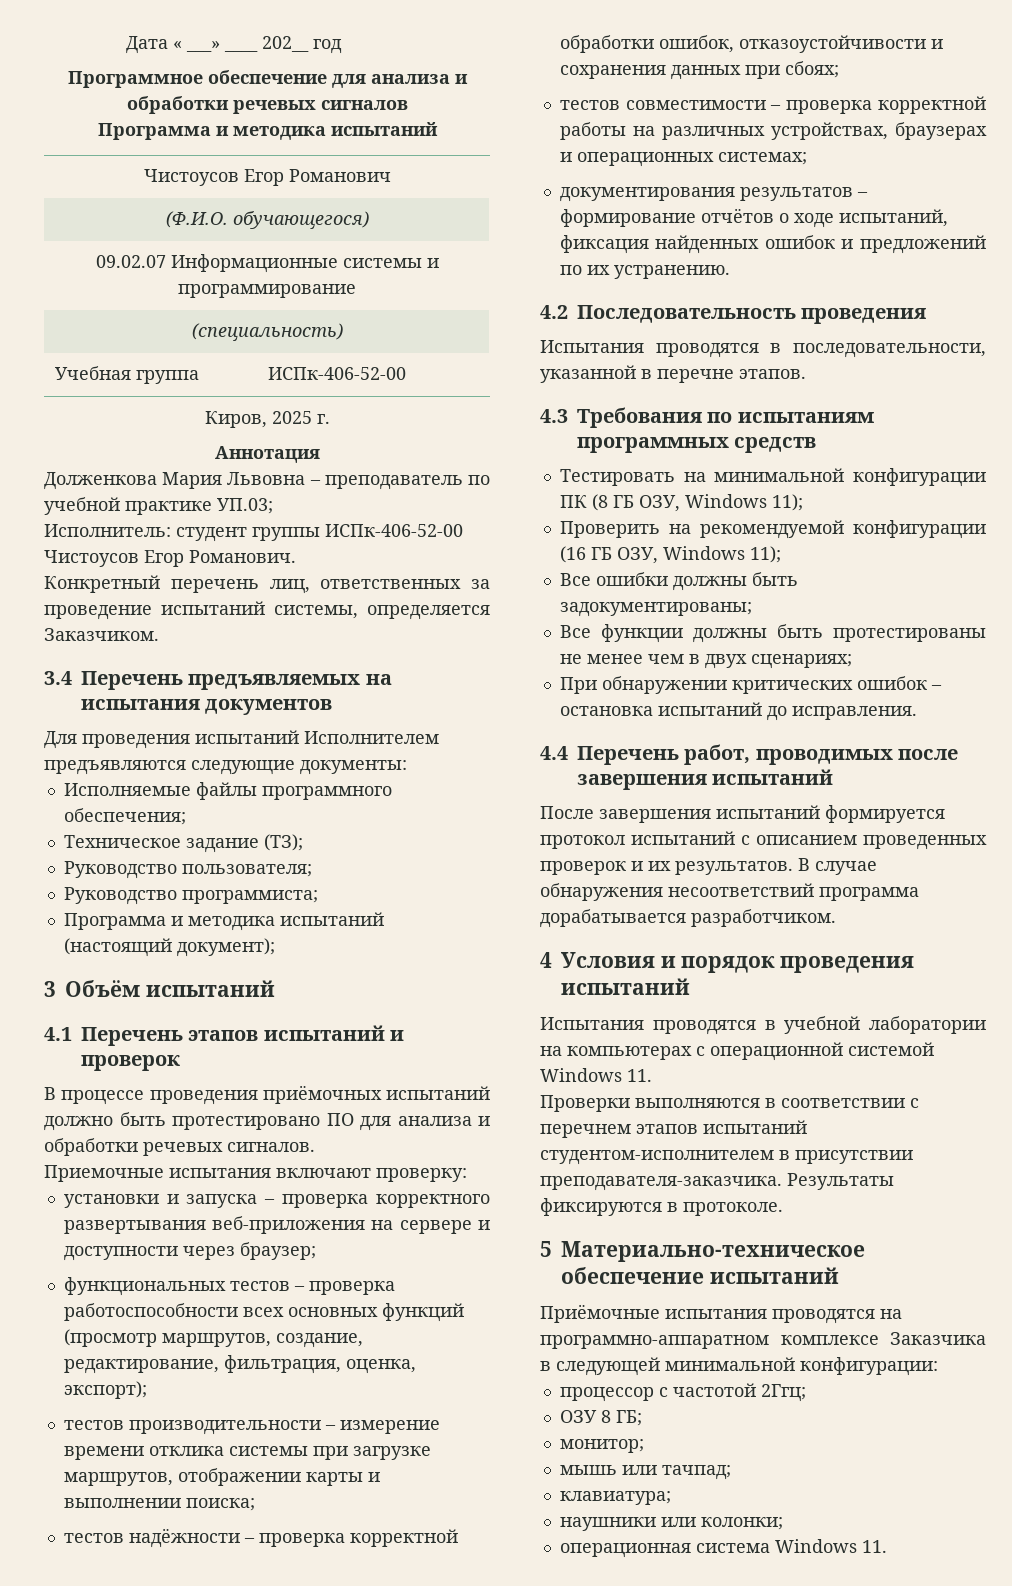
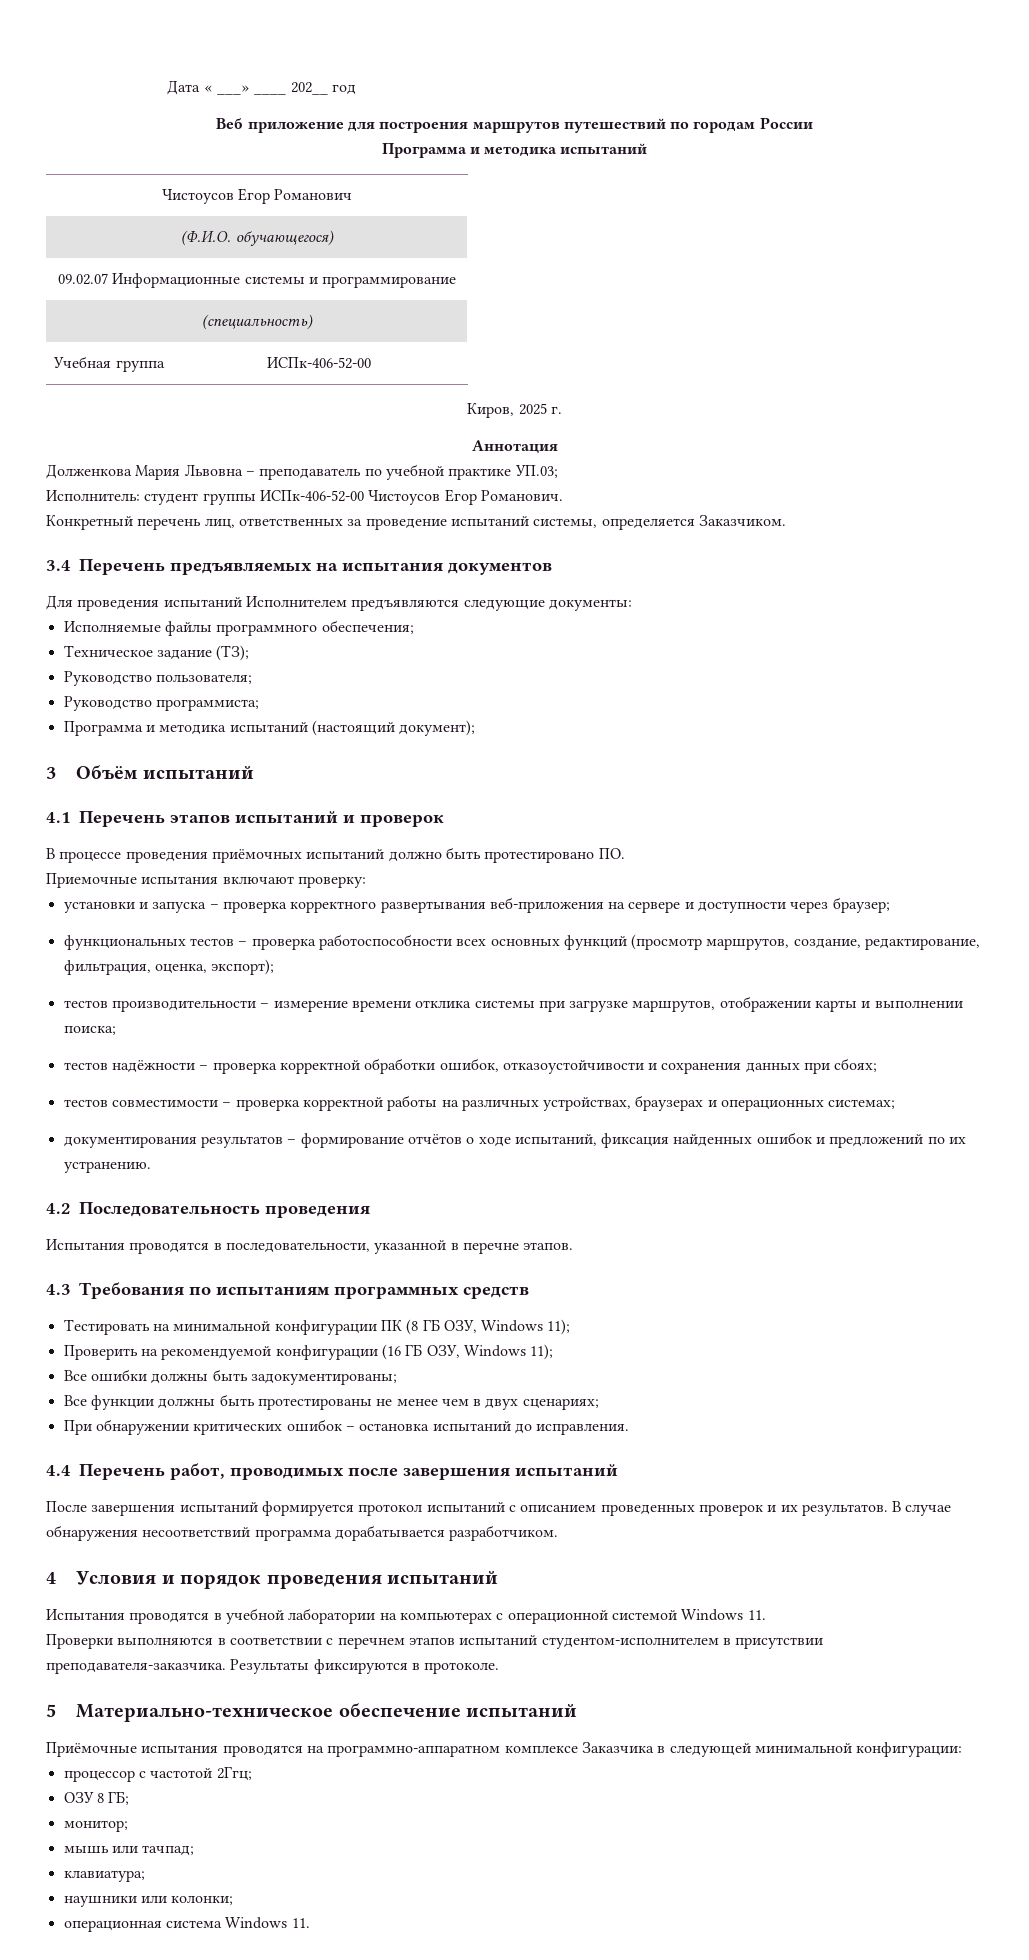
[67,70,468,88] [126,96,408,114] Программное обеспечение для анализа и обработки речевых сигналов -> [216,117,813,133] Веб приложение для построения маршрутов путешествий по городам России
[326,1113,490,1131] [44,1138,315,1156] ПО для анализа и обработки речевых сигналов. -> [598,848,625,859] ПО.

